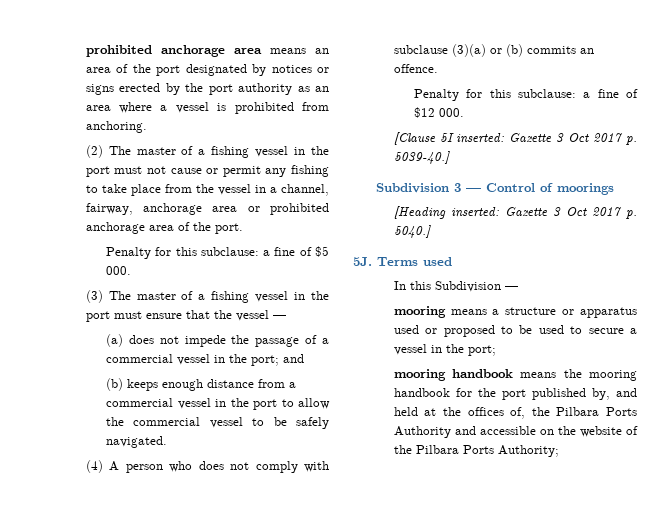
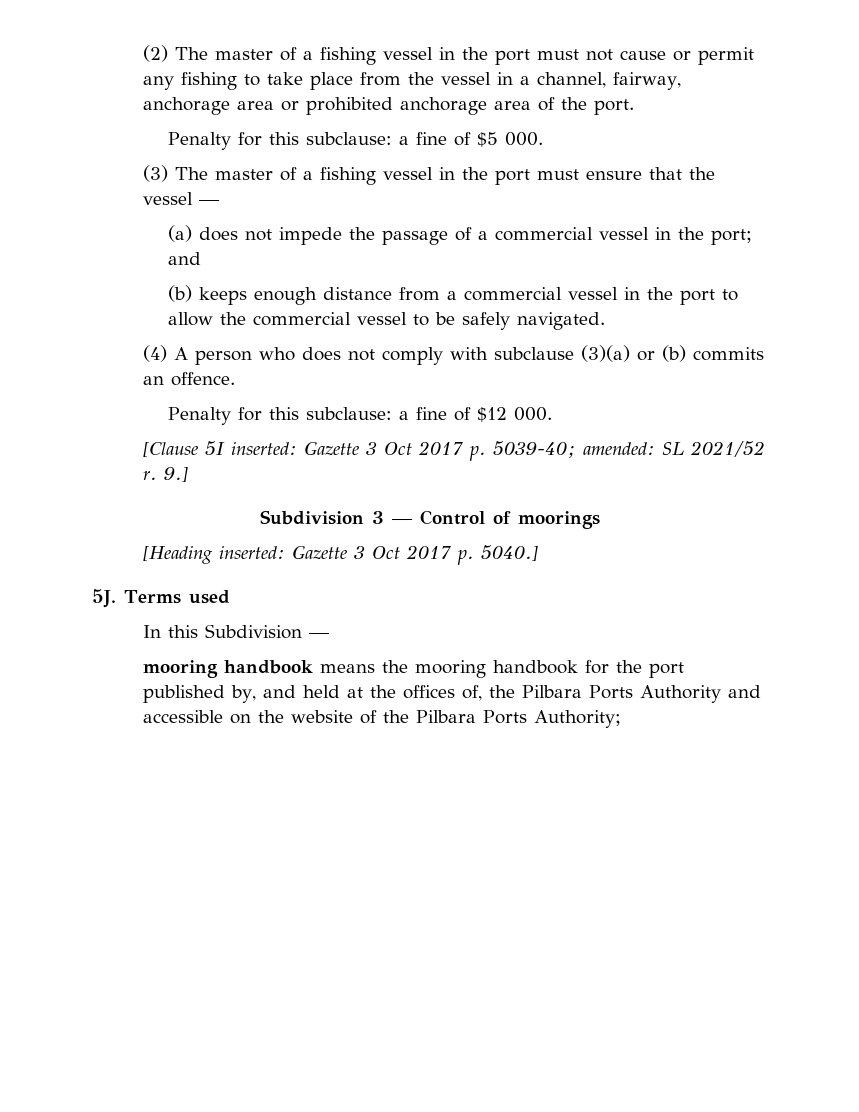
[85,45,330,57] [85,64,329,76] [85,83,329,95] [85,102,329,114] [85,121,147,133] prohibited anchorage area means an area of the port designated by notices or signs erected by the port authority as an area where a vessel is prohibited from anchoring. // -> (142, 53) none
[393,151,450,164] 5039-40.] -> [492,441,765,458] [142,466,188,482] 5039-40; amended: SL 2021/52 r. 9.]
[393,306,637,318] [393,325,637,337] [393,344,496,356] // mooring means a structure or apparatus used or proposed to be used to secure a vessel in the port; -> (330, 635) none

